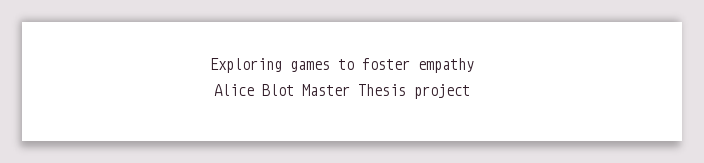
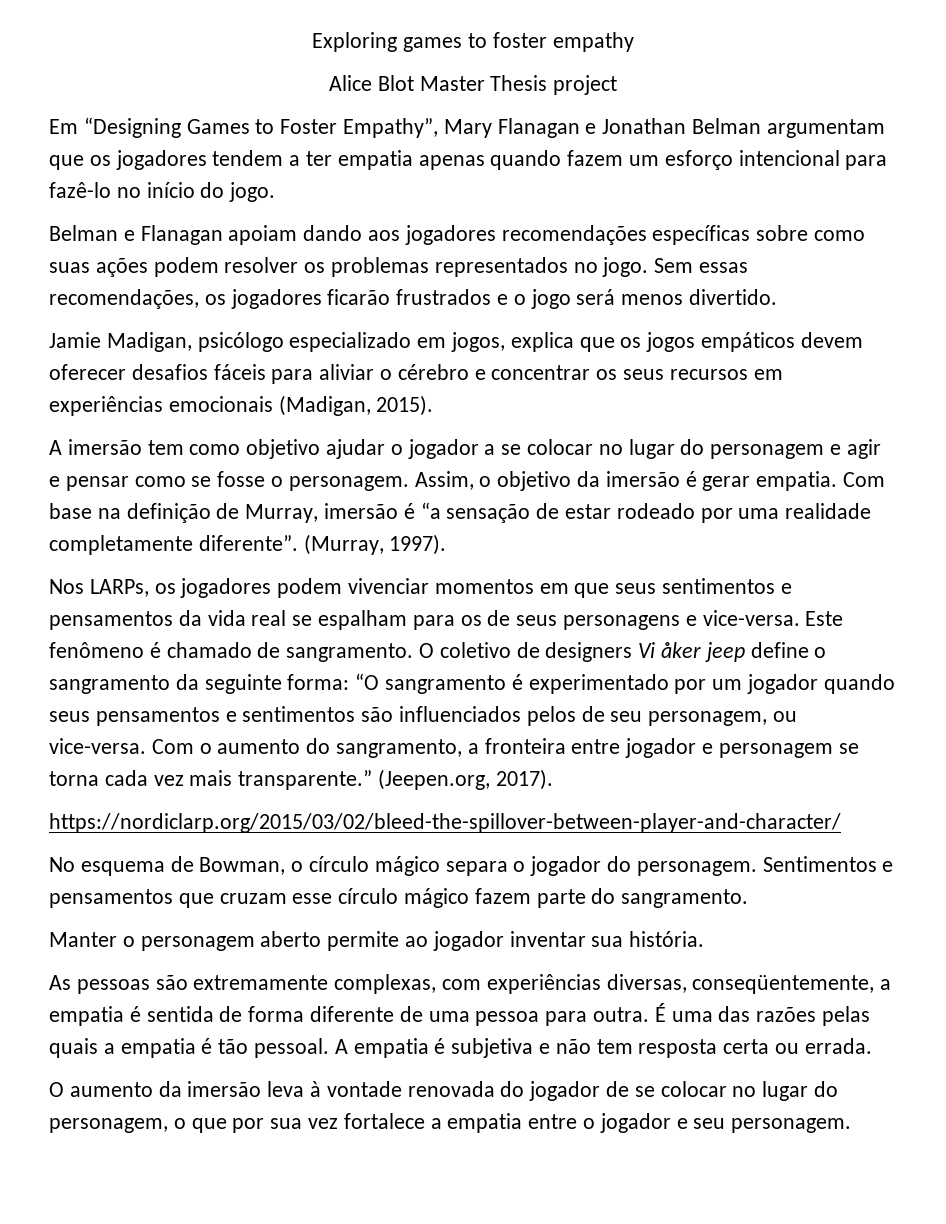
(470, 91) none -> [49,117,885,138] [49,150,888,170] [49,182,276,202] [49,225,866,245] [49,257,749,277] [49,289,778,309] [49,332,863,352] [49,364,783,384] [49,395,434,416] [49,439,881,459] [49,471,886,491] [49,502,872,523] [49,534,447,555] [49,578,792,598] [49,610,844,630] [49,642,827,662] [49,673,895,694] [49,706,798,726] [49,738,859,758] [49,769,553,790] [49,813,841,833] [49,856,894,876] [49,888,749,908] [49,931,705,951] [49,974,892,994] [49,1003,871,1026] [49,1038,872,1058] [49,1081,839,1101] [49,1113,852,1133] // Em “Designing Games to Foster Empathy”, Mary Flanagan e Jonathan Belman argumentam que os jogadores tendem a ter empatia apenas quando fazem um esforço intencional para fazê-lo no início do jogo. // Belman e Flanagan apoiam dando aos jogadores recomendações específicas sobre como suas ações podem resolver os problemas representados no jogo. Sem essas recomendações, os jogadores ficarão frustrados e o jogo será menos divertido. // Jamie Madigan, psicólogo especializado em jogos, explica que os jogos empáticos devem oferecer desafios fáceis para aliviar o cérebro e concentrar os seus recursos em experiências emocionais (Madigan, 2015). // A imersão tem como objetivo ajudar o jogador a se colocar no lugar do personagem e agir e pensar como se fosse o personagem. Assim, o objetivo da imersão é gerar empatia. Com base na definição de Murray, imersão é “a sensação de estar rodeado por uma realidade completamente diferente”. (Murray, 1997). // Nos LARPs, os jogadores podem vivenciar momentos em que seus sentimentos e pensamentos da vida real se espalham para os de seus personagens e vice-versa. Este fenômeno é chamado de sangramento. O coletivo de designers Vi åker jeep define o sangramento da seguinte forma: “O sangramento é experimentado por um jogador quando seus pensamentos e sentimentos são influenciados pelos de seu personagem, ou vice-versa. Com o aumento do sangramento, a fronteira entre jogador e personagem se torna cada vez mais transparente.” (Jeepen.org, 2017). // https://nordiclarp.org/2015/03/02/bleed-the-spillover-between-player-and-character/ // No esquema de Bowman, o círculo mágico separa o jogador do personagem. Sentimentos e pensamentos que cruzam esse círculo mágico fazem parte do sangramento. // Manter o personagem aberto permite ao jogador inventar sua história. // As pessoas são extremamente complexas, com experiências diversas, conseqüentemente, a empatia é sentida de forma diferente de uma pessoa para outra. É uma das razões pelas quais a empatia é tão pessoal. A empatia é subjetiva e não tem resposta certa ou errada. // O aumento da imersão leva à vontade renovada do jogador de se colocar no lugar do personagem, o que por sua vez fortalece a empatia entre o jogador e seu personagem.

